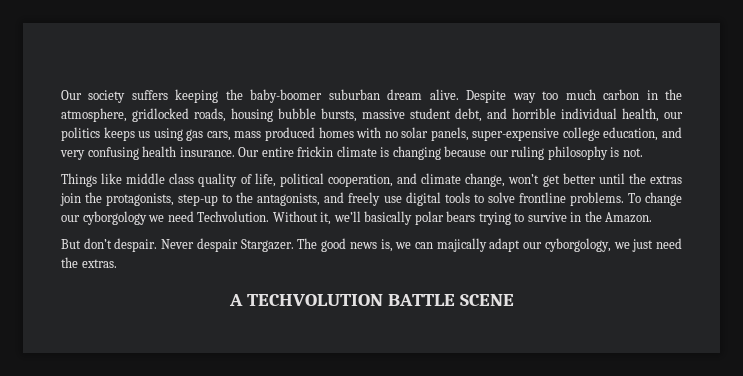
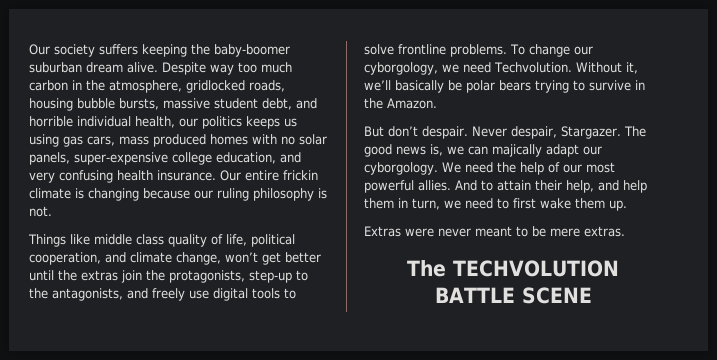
[82,211,147,225] cyborgology -> [364,62,438,75] cyborgology,
(413, 218) none -> [448,80,462,91] be
[196,238,238,252] despair -> [510,126,557,139] despair,
[544,238,682,252] [61,257,78,268] cyborgology, we just need the -> [364,162,615,175] [364,180,647,193] [364,198,627,211] [364,226,580,237] cyborgology. We need the help of our most powerful allies. And to attain their help, and help them in turn, we need to first wake them up. // Extras were never meant to be mere
[228,294,243,306] A -> [407,260,447,277] The

